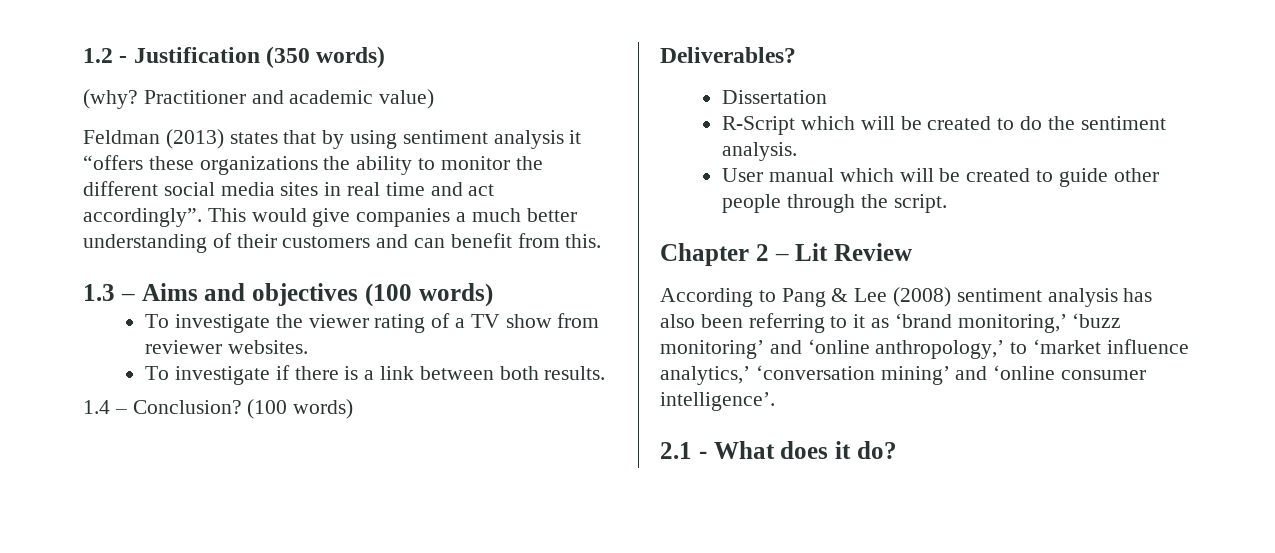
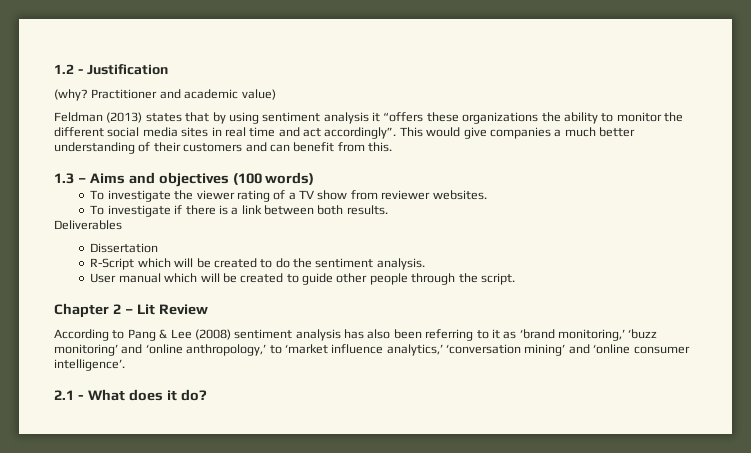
[266,46,386,68] (350 words) -> (168, 69) none
[83,399,354,419] [660,47,796,63] 1.4 – Conclusion? (100 words) // Deliverables? -> [54,220,122,230] Deliverables

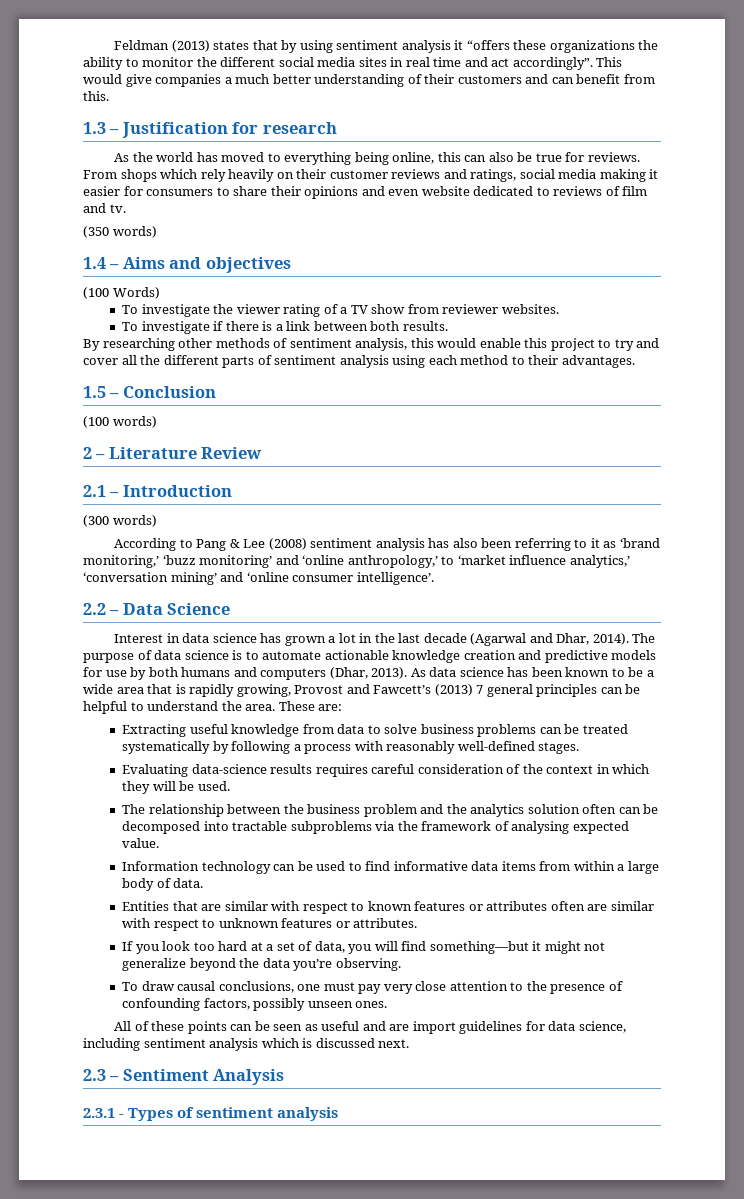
[54,64,168,75] [54,89,276,101] 1.2 - Justification // (why? Practitioner and academic value) // -> (114, 45) none
(86, 180) none -> [121,122,337,138] [114,152,640,165] [83,169,659,182] [83,186,648,199] [83,203,126,213] [83,226,157,238] [83,257,120,269] Justification for research // As the world has moved to everything being online, this can also be true for reviews. From shops which rely heavily on their customer reviews and ratings, social media making it easier for consumers to share their opinions and even website dedicated to reviews of film and tv. // (350 words) // 1.4 –
[232,172,315,185] (100 words) -> [83,287,160,299] // (100 Words)
[54,220,122,230] [90,243,159,253] [90,258,425,270] [90,273,515,285] [54,303,109,318] Deliverables // Dissertation // R-Script which will be created to do the sentiment analysis. // User manual which will be created to guide other people through the script. // Chapter -> [83,338,660,351] [83,355,635,368] [83,386,216,398] [83,416,157,428] By researching other methods of sentiment analysis, this would enable this project to try and cover all the different parts of sentiment analysis using each method to their advantages. // 1.5 – Conclusion // (100 words) //
[136,304,155,315] Lit -> [108,447,197,459] Literature
(208, 309) none -> [83,485,232,497] [83,515,157,527] // 2.1 – Introduction // (300 words)
[54,389,207,401] 2.1 - What does it do? -> [83,603,231,615] [114,633,656,646] [83,650,657,663] [83,667,654,680] [83,684,641,697] [83,701,343,714] [122,724,628,737] [122,741,580,754] [122,764,650,777] [122,781,230,794] [122,804,659,817] [122,821,629,834] [122,838,160,848] [122,861,659,874] [122,878,204,891] [122,901,654,914] [122,918,418,931] [122,941,606,954] [122,958,401,971] [122,981,623,994] [122,998,388,1011] [114,1021,626,1034] [83,1038,410,1051] [83,1069,285,1085] [83,1107,339,1121] 2.2 – Data Science // Interest in data science has grown a lot in the last decade (Agarwal and Dhar, 2014). The purpose of data science is to automate actionable knowledge creation and predictive models for use by both humans and computers (Dhar, 2013). As data science has been known to be a wide area that is rapidly growing, Provost and Fawcett’s (2013) 7 general principles can be helpful to understand the area. These are: // Extracting useful knowledge from data to solve business problems can be treated systematically by following a process with reasonably well-defined stages. // Evaluating data-science results requires careful consideration of the context in which they will be used. // The relationship between the business problem and the analytics solution often can be decomposed into tractable subproblems via the framework of analysing expected value. // Information technology can be used to find informative data items from within a large body of data. // Entities that are similar with respect to known features or attributes often are similar with respect to unknown features or attributes. // If you look too hard at a set of data, you will find something—but it might not generalize beyond the data you’re observing. // To draw causal conclusions, one must pay very close attention to the presence of confounding factors, possibly unseen ones. // All of these points can be seen as useful and are import guidelines for data science, including sentiment analysis which is discussed next. // 2.3 – Sentiment Analysis // 2.3.1 - Types of sentiment analysis

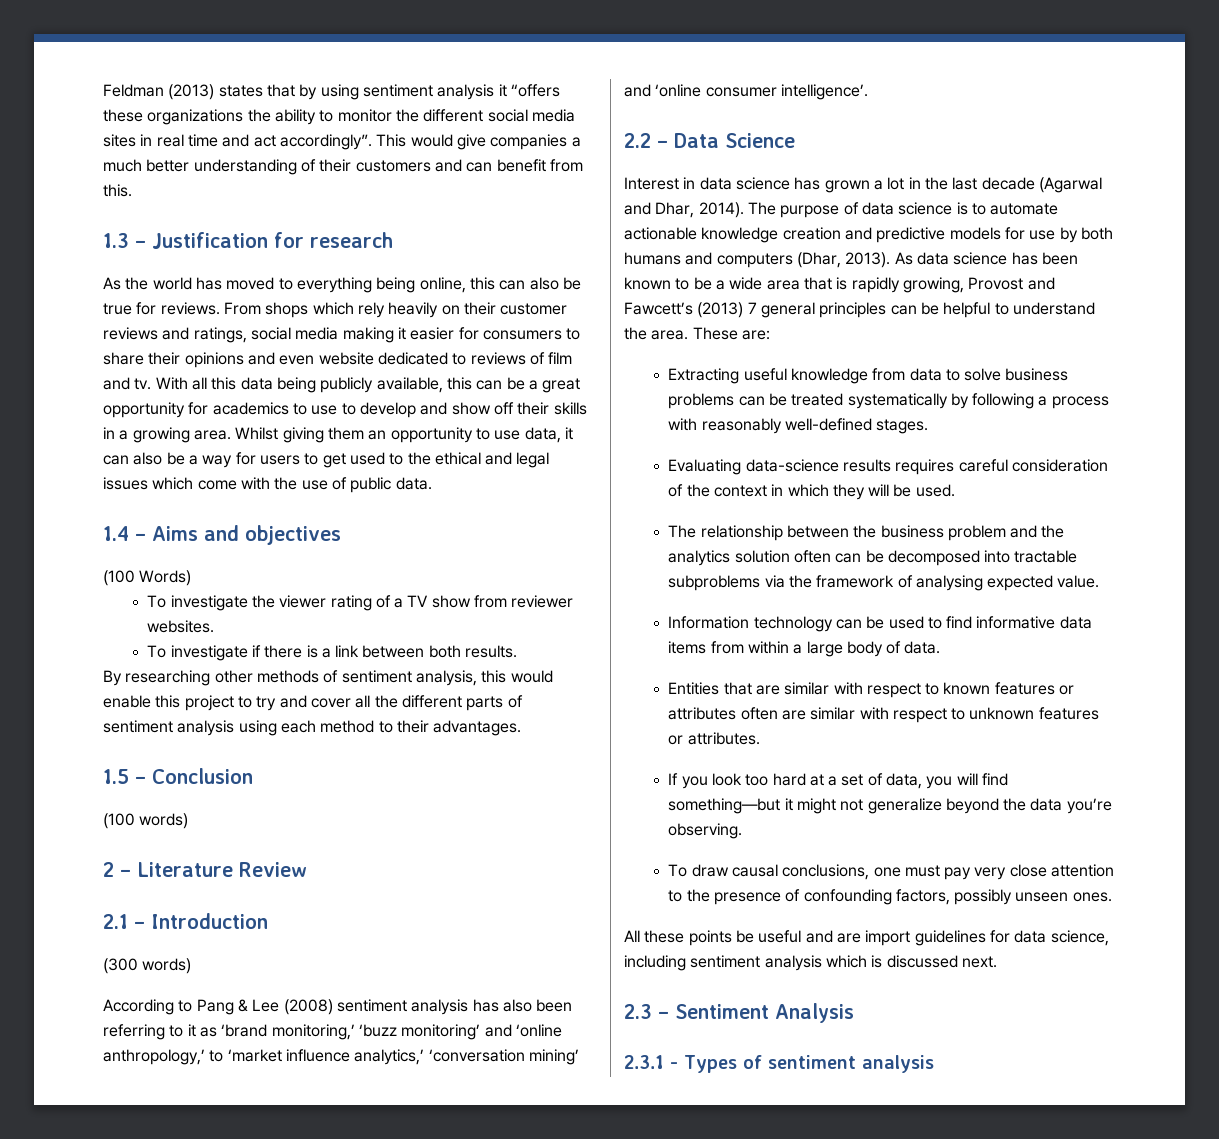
[83,226,157,238] // (350 words) -> [155,377,581,393] [103,402,587,418] [103,427,573,443] [103,452,550,468] [103,477,432,493] With all this data being publicly available, this can be a great opportunity for academics to use to develop and show off their skills in a growing area. Whilst giving them an opportunity to use data, it can also be a way for users to get used to the ethical and legal issues which come with the use of public data.
[134,1021,149,1031] of -> (640, 936) none
[230,1021,318,1031] can be seen as -> [735,930,754,943] be

